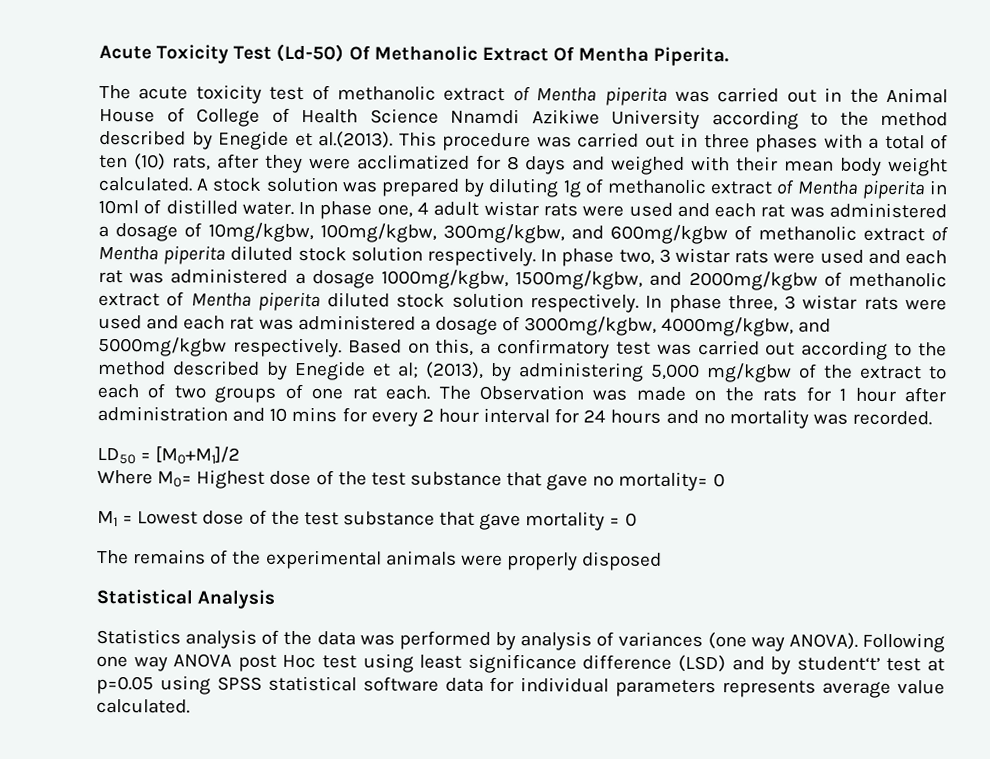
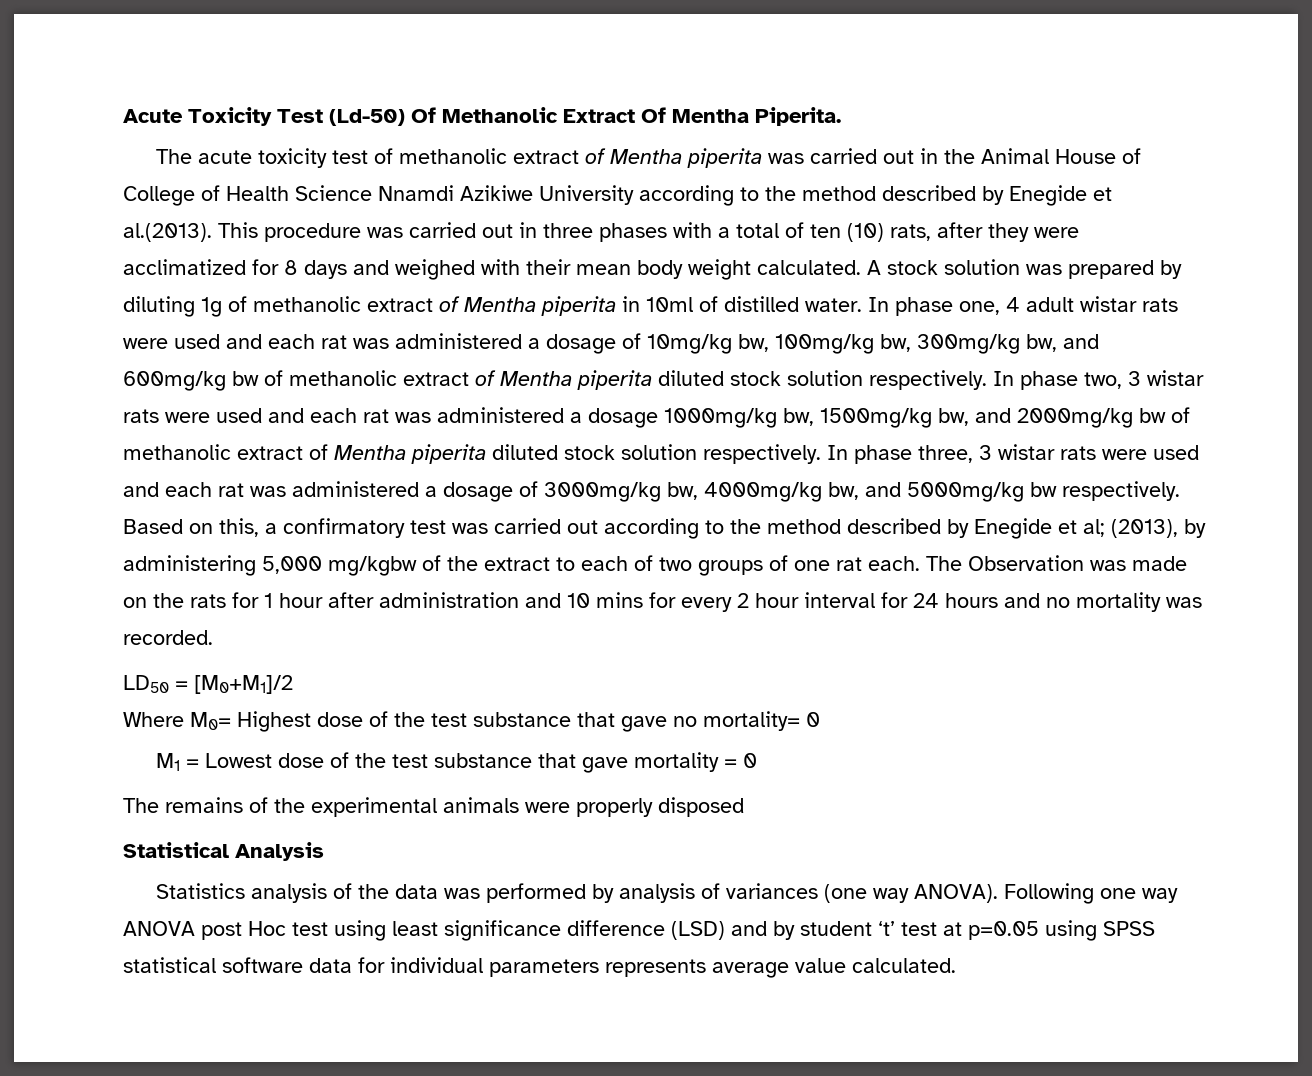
[208,222,728,245] 10mg/kgbw, 100mg/kgbw, 300mg/kgbw, and 600mg/kgbw -> [647,334,1099,354] [123,371,259,391] 10mg/kg bw, 100mg/kg bw, 300mg/kg bw, and 600mg/kg bw
[381,269,818,291] 1000mg/kgbw, 1500mg/kgbw, and 2000mg/kgbw -> [664,408,1166,428] 1000mg/kg bw, 1500mg/kg bw, and 2000mg/kg bw
[524,316,832,337] [98,336,227,357] 3000mg/kgbw, 4000mg/kgbw, and 5000mg/kgbw -> [544,482,1057,502] 3000mg/kg bw, 4000mg/kg bw, and 5000mg/kg bw
[796,656,881,671] student‘t’ -> [800,921,895,936] student ‘t’

